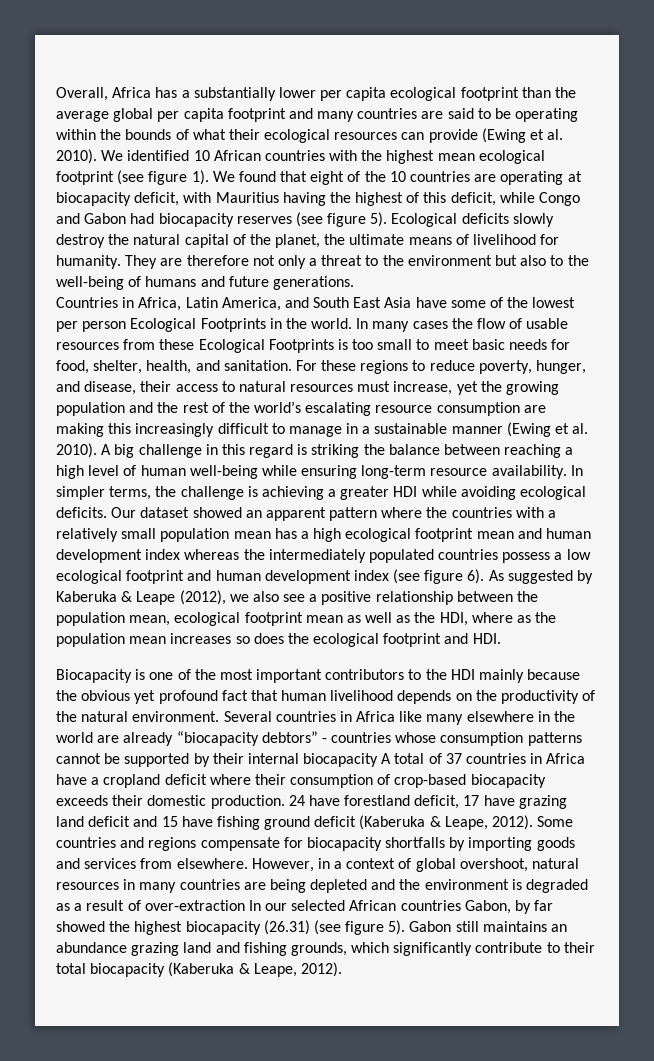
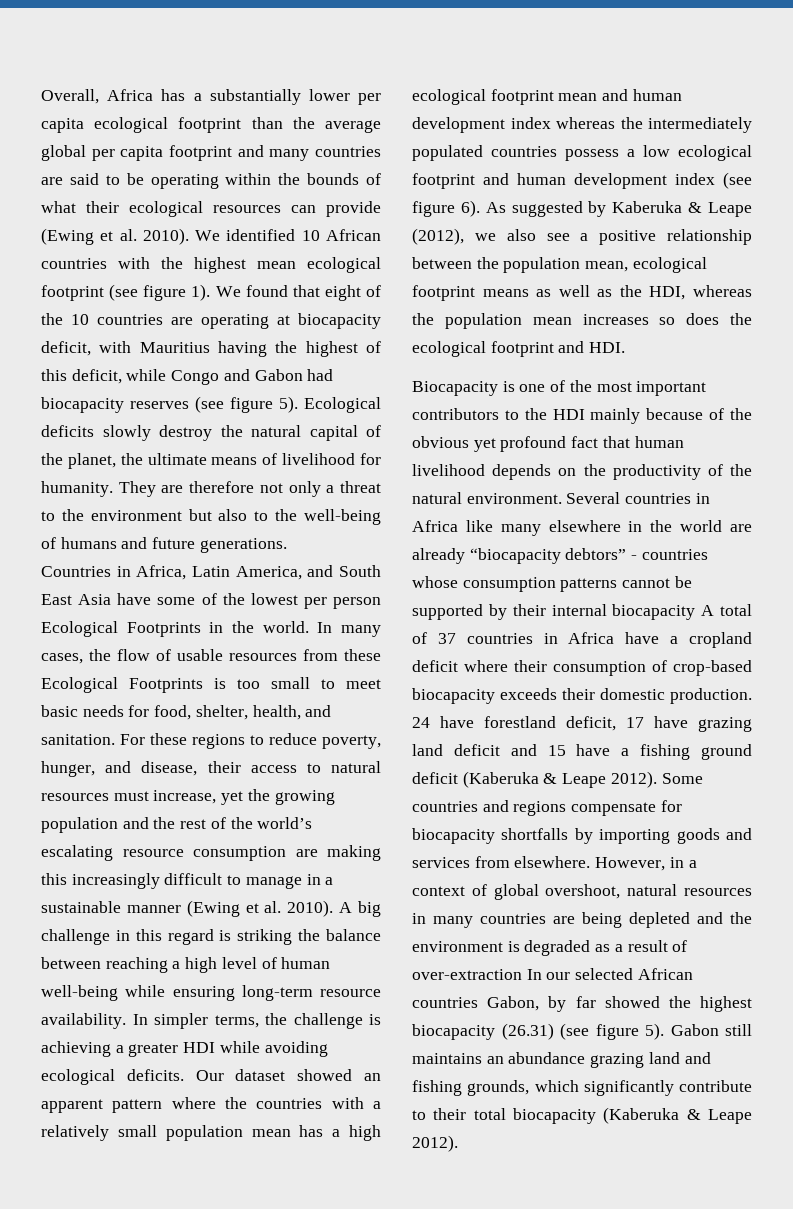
[412,321,448,329] cases -> [41,653,83,664] cases,
[305,615,343,623] mean -> [482,289,529,297] means
[471,612,532,623] where as -> [693,285,752,297] whereas
(581, 674) none -> [709,408,725,420] of
(213, 821) none -> [621,748,630,756] a
[444,816,488,830] Leape, -> [562,773,607,788] Leape
[253,963,297,977] Leape, -> [708,1109,752,1124] Leape

